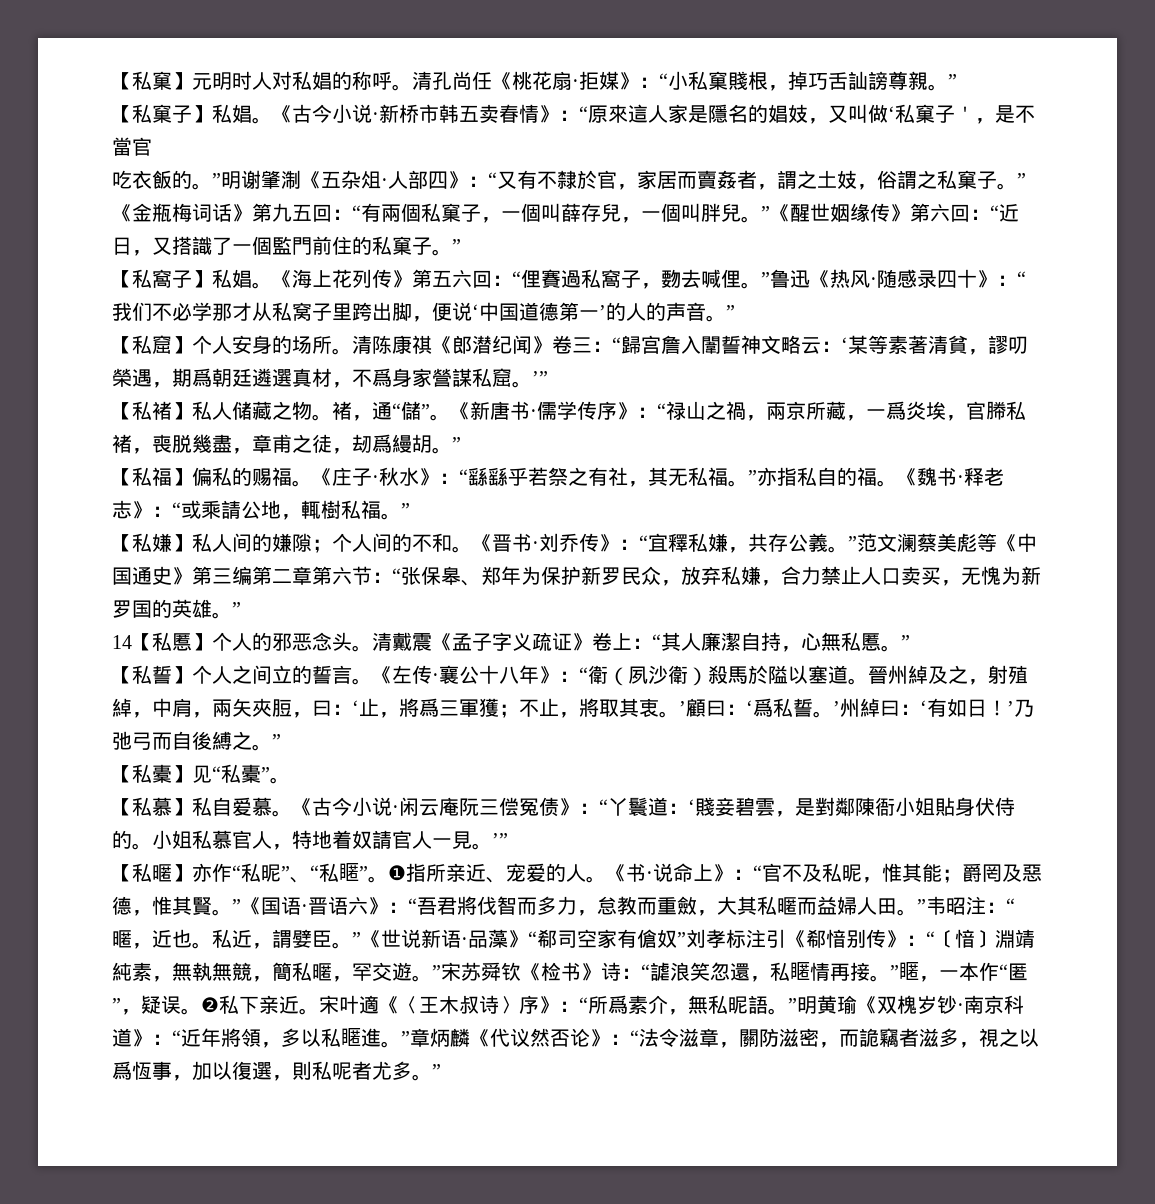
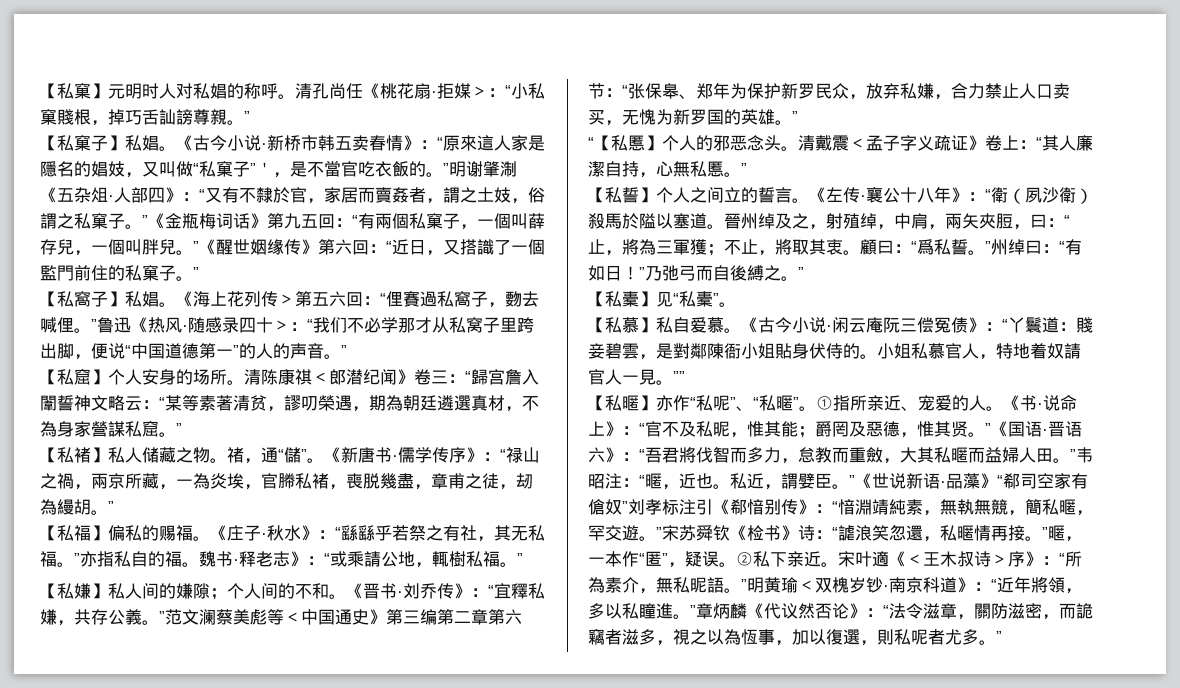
[619,72,639,90] 》 -> [471,86,488,97] ＞
[888,104,955,123] ‘私窠子 -> [193,161,256,177] “私窠子”
(152, 146) // -> (358, 169) none
[392,270,412,288] 》 -> [278,294,295,305] ＞
[977,270,997,288] 》 -> [273,320,290,331] ＞
[472,304,479,319] ‘ -> [125,345,131,357] “
[599,305,606,319] ’ -> [233,345,239,357] ”
[432,336,452,354] 《 -> [312,372,329,383] ＜
[841,337,848,352] ‘ -> [159,397,165,409] “
[948,335,968,354] 貧 -> [250,395,267,411] 贫
[192,368,212,387] 爲 -> [386,395,403,411] 為
[372,368,392,387] 爲 -> [40,421,57,437] 為
[532,371,548,385] ’” -> [176,423,182,435] ”
[332,401,352,420] 褚 -> [227,447,244,463] 禇
[886,401,906,420] 爲 -> [193,473,210,489] 為
[372,434,392,453] 爲 -> [40,499,57,515] 為
[897,468,917,486] 《 -> (199, 564) none
[997,534,1017,552] 《 -> [284,612,301,623] ＜
[112,635,132,649] 14 -> [588,137,594,149] “
[432,633,452,651] 《 -> [849,138,866,149] ＜
[908,665,928,684] 綽 -> [758,213,775,229] 绰
[112,698,132,717] 綽 -> [860,213,877,229] 绰
[352,698,439,718] ‘止，將爲 -> [1064,215,1070,227] [588,239,656,256] “止，將為
[679,698,927,718] ’顧曰：‘爲私誓。’州綽曰：‘ -> [860,239,1065,255] 顧曰：“爲私誓。”州绰曰：“
[1007,701,1014,715] ’ -> [639,267,645,279] ”
[688,799,695,814] ‘ -> (1076, 326) none
[492,833,508,847] ’” -> [673,371,685,383] ””
[261,864,281,882] 昵 -> [713,395,730,411] 呢
[339,863,406,883] 䁥”。❶ -> [776,395,833,411] 暱”。①
[192,897,212,915] 賢 -> [951,421,968,437] 贤
[935,929,995,948] 〔愔〕 -> [838,499,855,515] 愔
[790,962,810,980] 䁥 -> [957,525,974,541] 暱
[899,962,919,980] 䁥 -> [1048,525,1065,541] 暱
[201,997,219,1013] ❷ -> [736,552,753,566] ②
[399,996,419,1014] 〈 -> [906,554,923,565] ＜
[499,996,519,1014] 〉 -> [991,554,1008,565] ＞
[608,995,628,1014] 爲 -> [588,577,605,593] 為
[857,996,877,1014] 《 -> [798,580,815,591] ＜
[341,1028,361,1046] 䁥 -> [639,603,656,619] 瞳
[112,1061,132,1080] 爲 -> [724,629,741,645] 為

